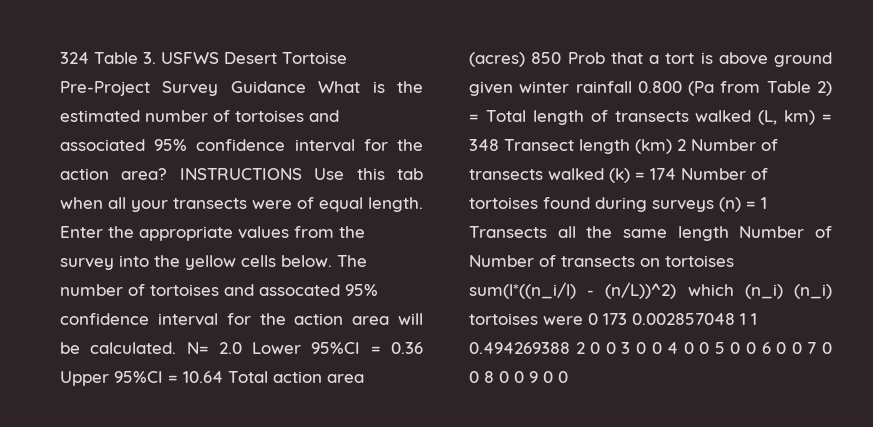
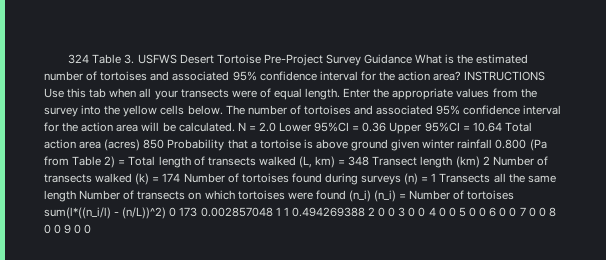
[259,284,340,296] assocated -> [376,105,434,115] associated
[186,342,209,354] N= -> [237,122,256,131] N =
[567,52,605,64] Prob -> [167,139,225,151] Probability
[665,53,695,64] tort -> [259,139,301,149] tortoise
[469,255,734,267] [469,282,832,299] [469,313,583,325] Number of transects on tortoises sum(l*((n_i/l) - (n/L))^2) which (n_i) (n_i) tortoises were -> [137,190,515,202] [44,207,167,219] transects on which tortoises were found (n_i) (n_i) = Number of tortoises sum(l*((n_i/l) - (n/L))^2)

